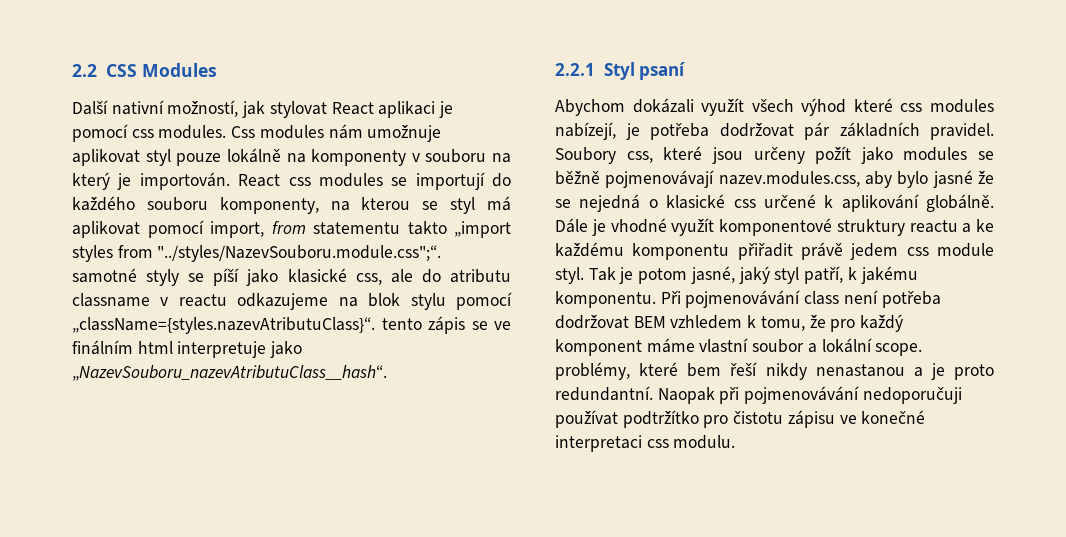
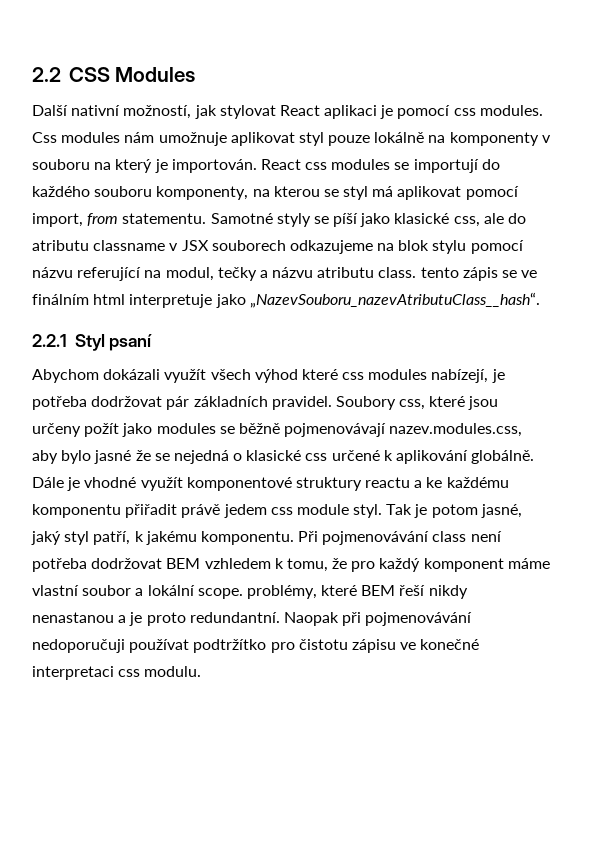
[313,221,511,238] [72,245,442,262] [72,268,137,283] statementu takto „import styles from "../styles/NazevSouboru.module.css";“. samotné -> [122,213,273,224] statementu. Samotné
[178,294,227,307] reactu -> [181,240,286,251] JSX souborech
[72,317,375,334] „className={styles.nazevAtributuClass}“. -> [32,267,417,281] názvu referující na modul, tečky a názvu atributu class.
[687,363,722,377] bem -> [361,585,396,596] BEM

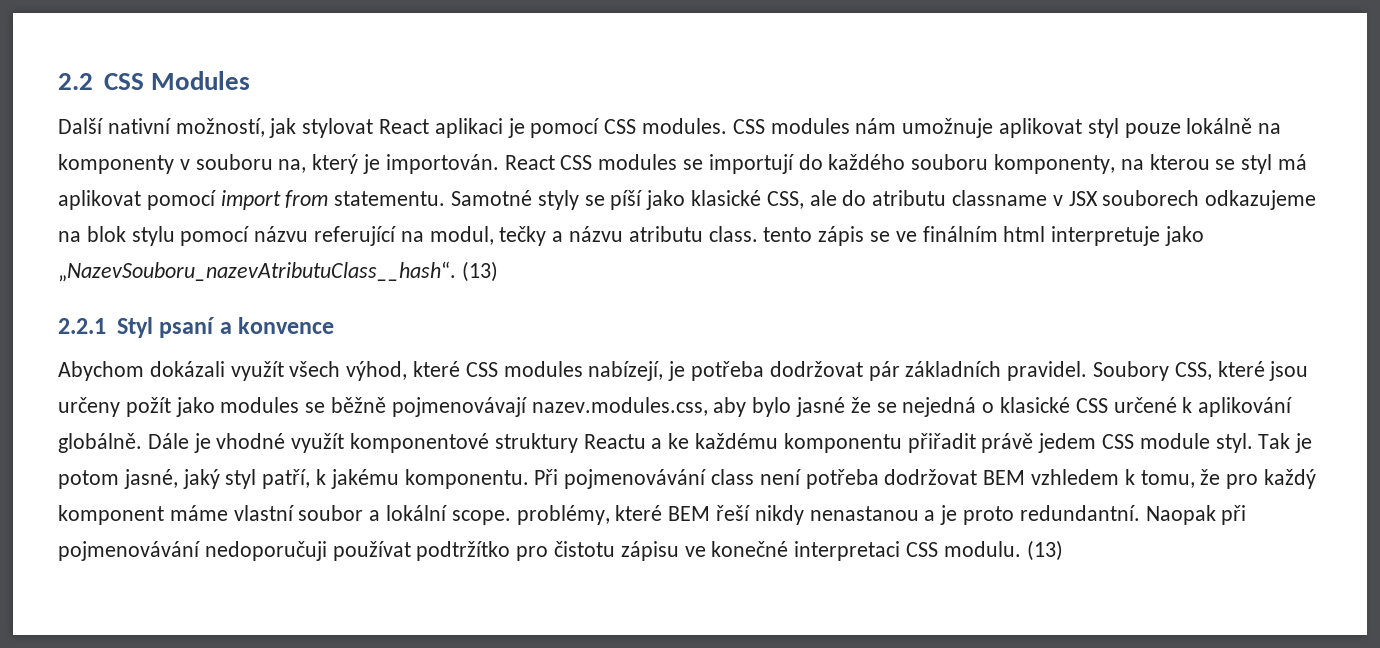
[453,105,543,116] [32,132,57,143] css modules. Css -> [604,118,765,134] CSS modules. CSS
[94,162,112,170] na -> [278,159,307,173] na,
[305,162,328,170] css -> [560,155,593,170] CSS
[32,213,83,227] import, -> [220,190,281,210] import
[453,216,480,227] css, -> [766,191,804,209] CSS,
(540, 300) none -> [461,261,498,282] (13)
(153, 342) none -> [219,317,335,334] a konvence
[254,369,365,383] výhod které css -> [346,361,498,381] výhod, které CSS
[399,399,426,410] css, -> [1174,362,1212,380] CSS,
[305,453,328,461] css -> [1075,398,1108,413] CSS
[365,477,411,488] reactu -> [583,434,646,449] Reactu
[270,507,293,515] css -> [1102,434,1135,449] CSS
[118,666,202,677] css modulu. -> [906,540,1063,561] CSS modulu. (13)

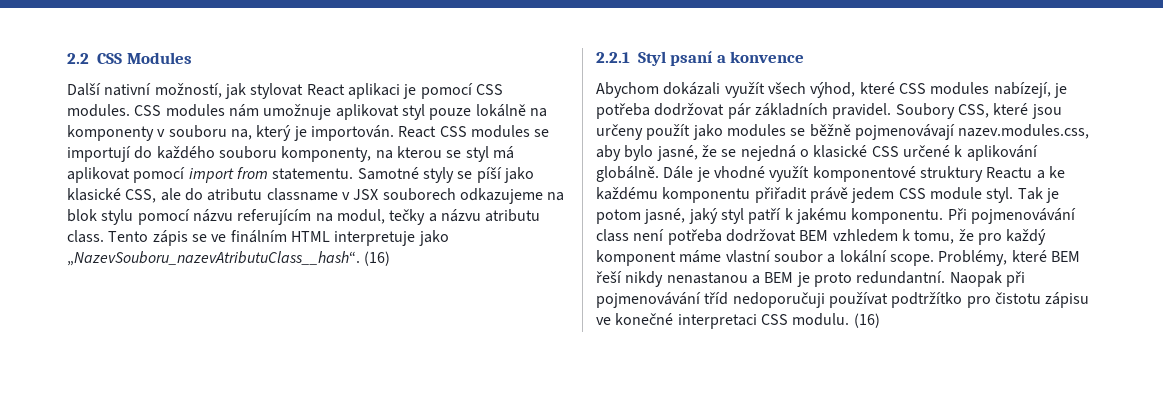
[314,226,397,246] referující -> [237,209,312,225] referujícím
[763,227,813,242] tento -> [108,231,149,242] Tento
[1003,226,1046,242] html -> [290,231,330,242] HTML
[461,261,498,282] (13) -> [364,251,391,266] (16)
[125,397,171,417] požít -> [646,124,691,140] použít
[796,397,846,417] jasné -> [656,145,698,161] jasné,
[262,469,311,489] patří, -> [748,208,782,224] patří
[516,505,610,525] problémy, -> [938,250,1008,266] Problémy,
(936, 515) none -> [764,272,794,283] BEM
(200, 551) none -> [704,292,729,305] tříd
[1026,540,1063,561] (13) -> [853,313,880,328] (16)

